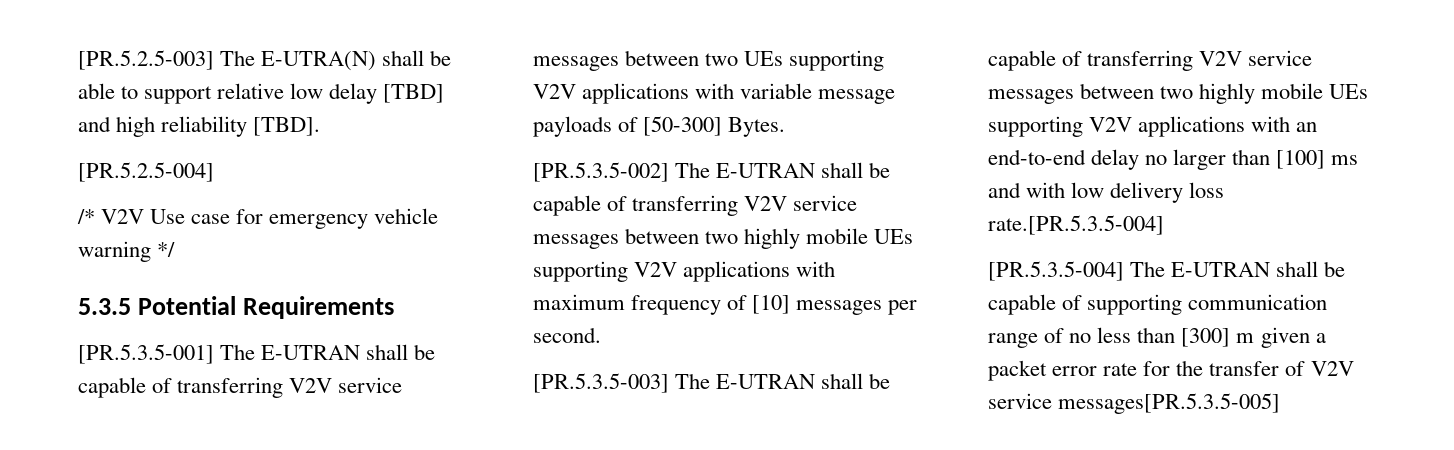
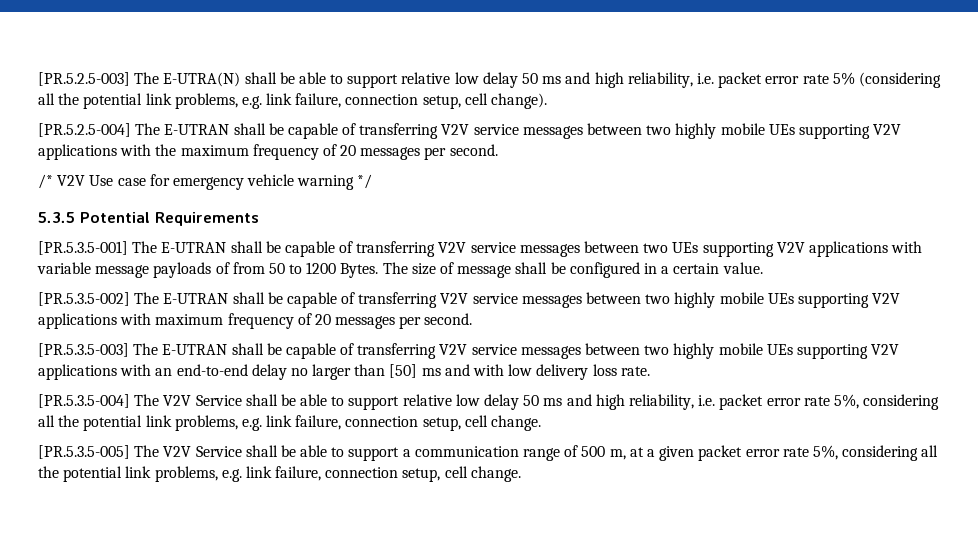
[383,84,445,103] [78,116,321,137] [78,162,214,182] [TBD] and high reliability [TBD]. // [PR.5.2.5-004] -> [522,72,941,88] [38,93,548,109] [38,123,902,139] [38,144,498,160] 50 ms and high reliability, i.e. packet error rate 5% (considering all the potential link problems, e.g. link failure, connection setup, cell change). // [PR.5.2.5-004] The E-UTRAN shall be capable of transferring V2V service messages between two highly mobile UEs supporting V2V applications with the maximum frequency of 20 messages per second.
[643,116,786,137] [50-300] Bytes. -> [232,262,763,278] from 50 to 1200 Bytes. The size of message shall be configured in a certain value.
[752,295,791,314] [10] -> [314,314,331,325] 20
[1276,150,1326,169] [100] -> [389,364,418,378] [50]
[988,215,1164,235] rate.[PR.5.3.5-004] -> [620,366,650,376] rate.
[1171,261,1346,277] [988,294,1328,315] [988,327,1326,348] [988,360,1354,381] [988,393,1281,414] E-UTRAN shall be capable of supporting communication range of no less than [300] m given a packet error rate for the transfer of V2V service messages[PR.5.3.5-005] -> [163,394,940,410] [38,415,542,431] [38,445,939,461] [38,466,521,482] V2V Service shall be able to support relative low delay 50 ms and high reliability, i.e. packet error rate 5%, considering all the potential link problems, e.g. link failure, connection setup, cell change. // [PR.5.3.5-005] The V2V Service shall be able to support a communication range of 500 m, at a given packet error rate 5%, considering all the potential link problems, e.g. link failure, connection setup, cell change.

